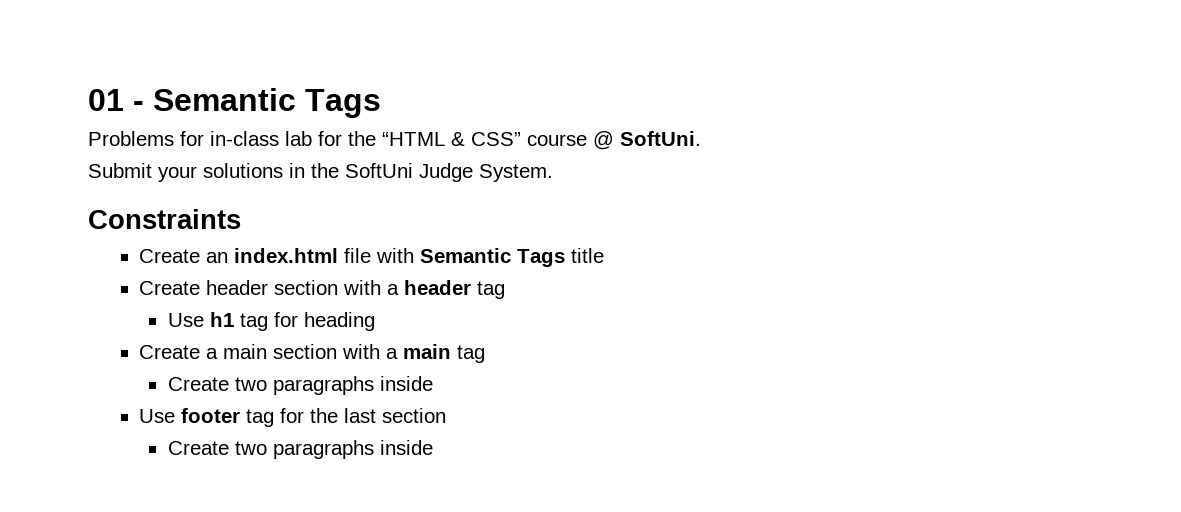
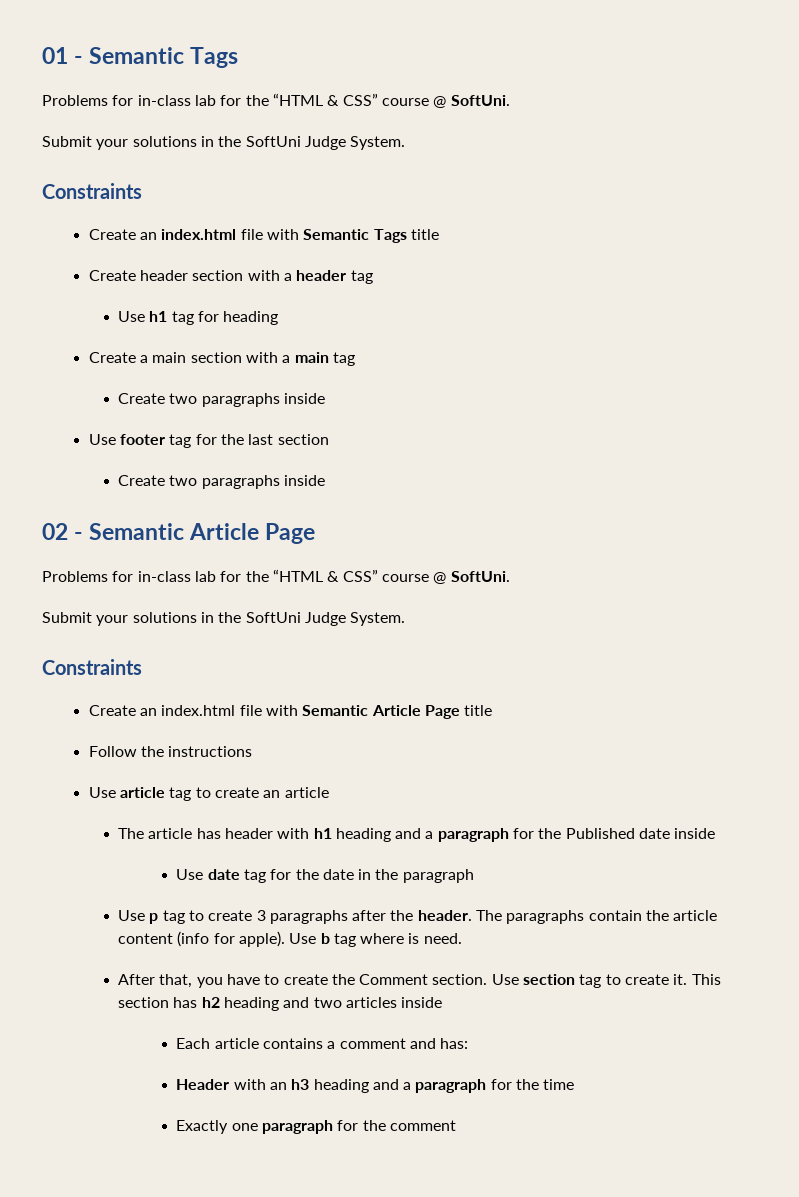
(433, 447) none -> [42,523,316,544] [42,569,510,584] [42,612,406,626] [42,659,142,675] [88,705,493,719] [88,746,253,757] [88,787,329,801] [117,828,716,842] [176,869,474,883] [117,910,718,924] [117,931,462,947] [117,974,721,988] [117,997,443,1011] [176,1038,469,1049] [176,1079,575,1093] [176,1120,456,1134] // 02 - Semantic Article Page // Problems for in-class lab for the “HTML & CSS” course @ SoftUni. // Submit your solutions in the SoftUni Judge System. // Constraints // Create an index.html file with Semantic Article Page title // Follow the instructions // Use article tag to create an article // The article has header with h1 heading and a paragraph for the Published date inside // Use date tag for the date in the paragraph // Use p tag to create 3 paragraphs after the header. The paragraphs contain the article content (info for apple). Use b tag where is need. // After that, you have to create the Comment section. Use section tag to create it. This section has h2 heading and two articles inside // Each article contains a comment and has: // Header with an h3 heading and a paragraph for the time // Exactly one paragraph for the comment

